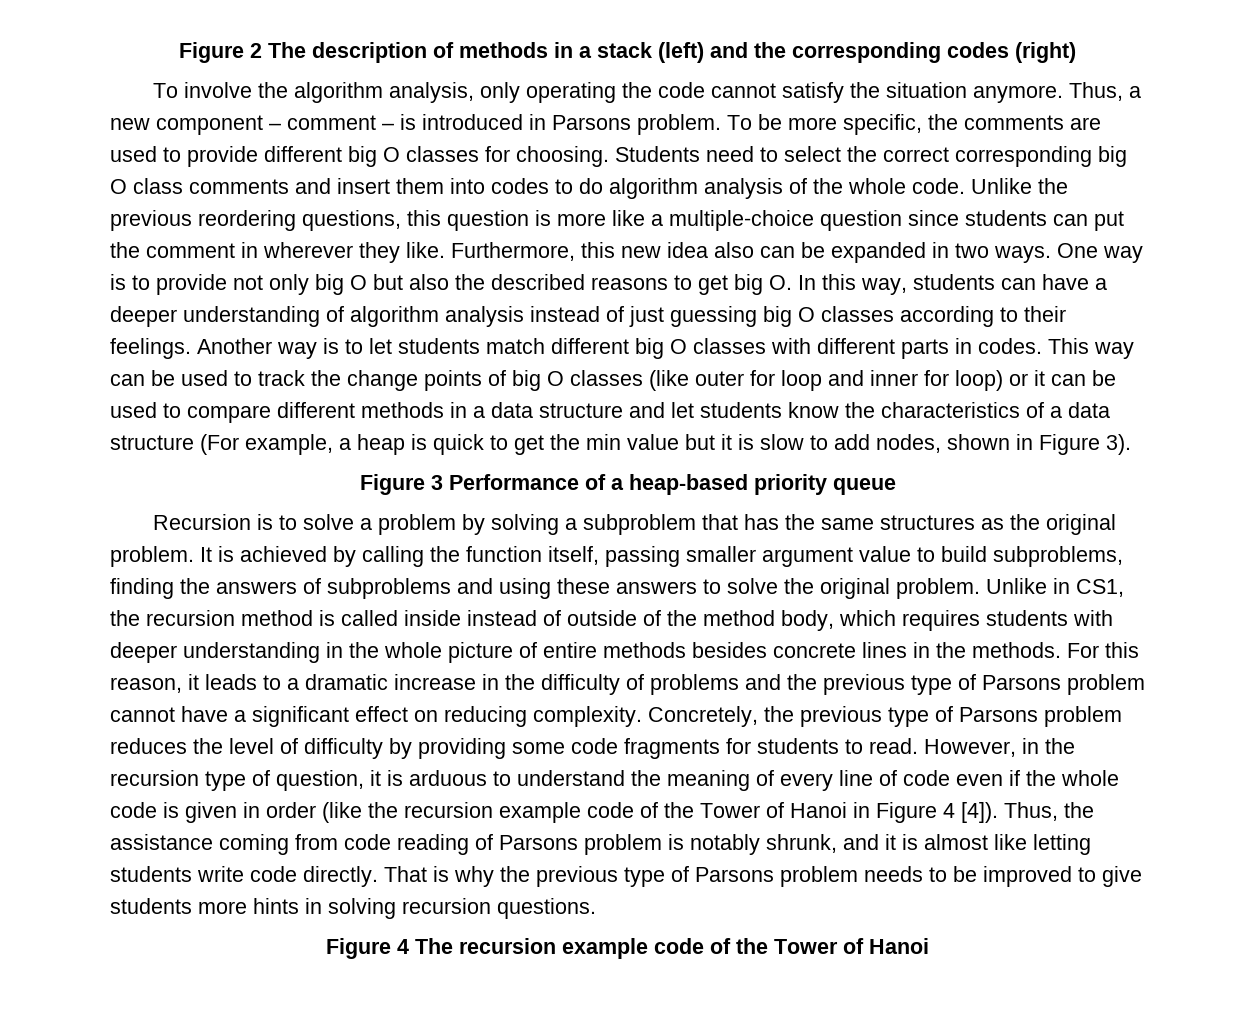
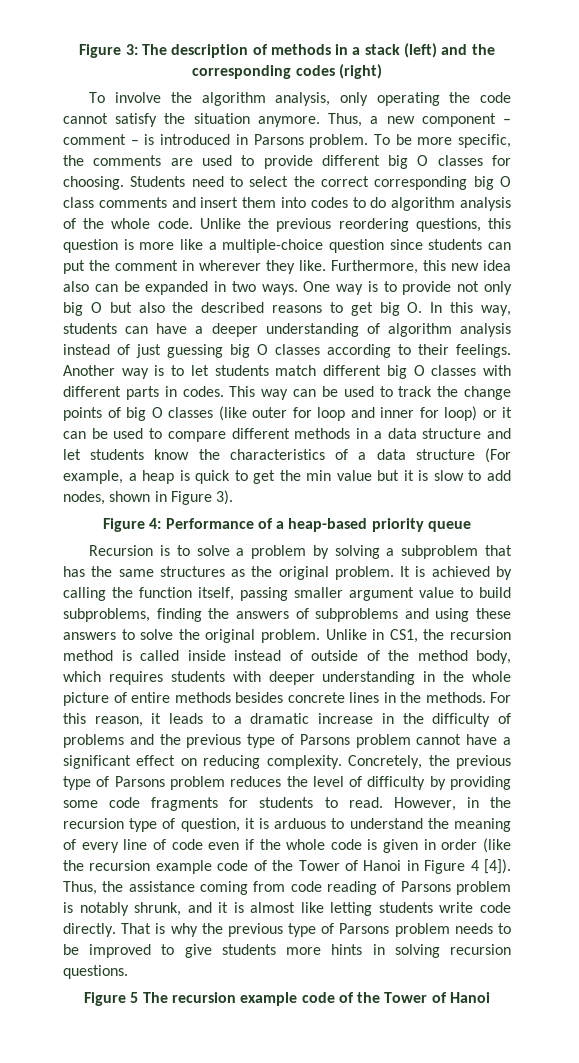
[179,42,262,63] Figure 2 -> [79,44,138,58] Figure 3:
[430,475,443,490] 3 -> [149,518,162,529] 4:
[397,939,409,954] 4 -> [130,992,139,1003] 5

